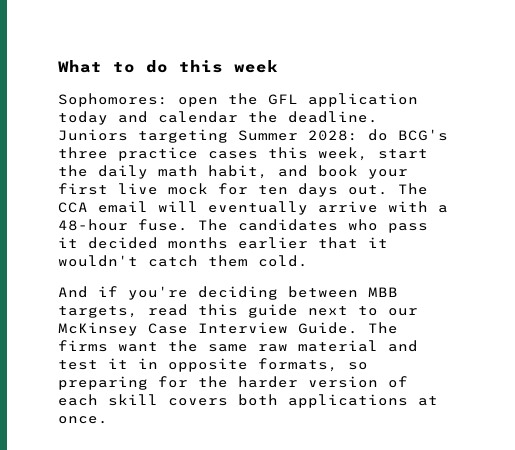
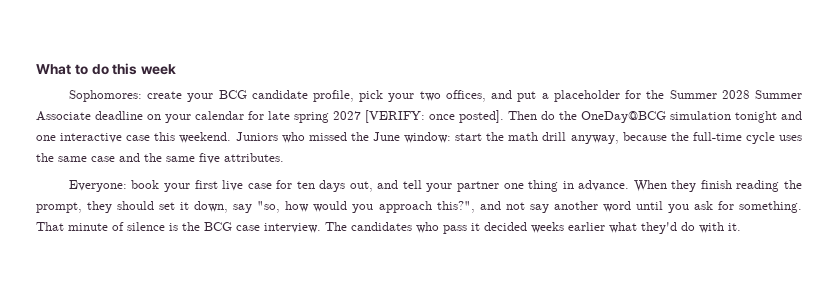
[178,93,418,107] [58,111,378,125] [58,129,448,143] [58,147,428,161] [58,165,308,179] open the GFL application today and calendar the deadline. Juniors targeting Summer 2028: do BCG's three practice cases this week, start the daily math habit, and -> [147,90,803,102] [36,110,802,123] [36,132,803,144] [36,153,284,164] [68,180,127,192] create your BCG candidate profile, pick your two offices, and put a placeholder for the Summer 2028 Summer Associate deadline on your calendar for late spring 2027 [VERIFY: once posted]. Then do the OneDay@BCG simulation tonight and one interactive case this weekend. Juniors who missed the June window: start the math drill anyway, because the full-time cycle uses the same case and the same five attributes. // Everyone:
[168,183,208,195] mock -> [247,183,272,189] case
[348,183,428,195] [58,201,448,215] [58,219,188,231] out. The CCA email will eventually arrive with a 48-hour fuse. -> [349,180,802,192] [36,201,802,213] [36,222,321,233] out, and tell your partner one thing in advance. When they finish reading the prompt, they should set it down, say "so, how would you approach this?", and not say another word until you ask for something. That minute of silence is the BCG case interview.
[168,237,388,249] [58,255,308,267] [58,286,398,300] [58,304,418,318] [58,322,398,336] [58,340,418,352] [58,358,368,372] [58,376,408,390] [58,394,438,408] [58,416,108,424] months earlier that it wouldn't catch them cold. // And if you're deciding between MBB targets, read this guide next to our McKinsey Case Interview Guide. The firms want the same raw material and test it in opposite formats, so preparing for the harder version of each skill covers both applications at once. -> [531,222,741,234] weeks earlier what they'd do with it.

